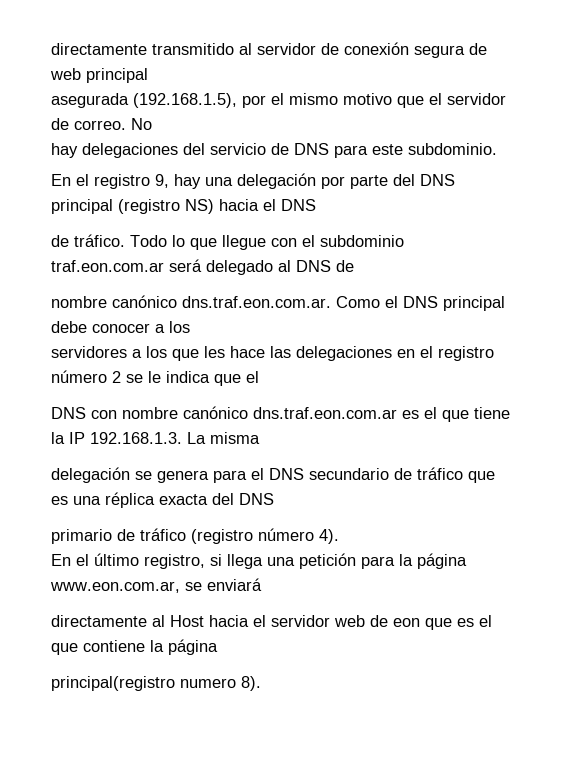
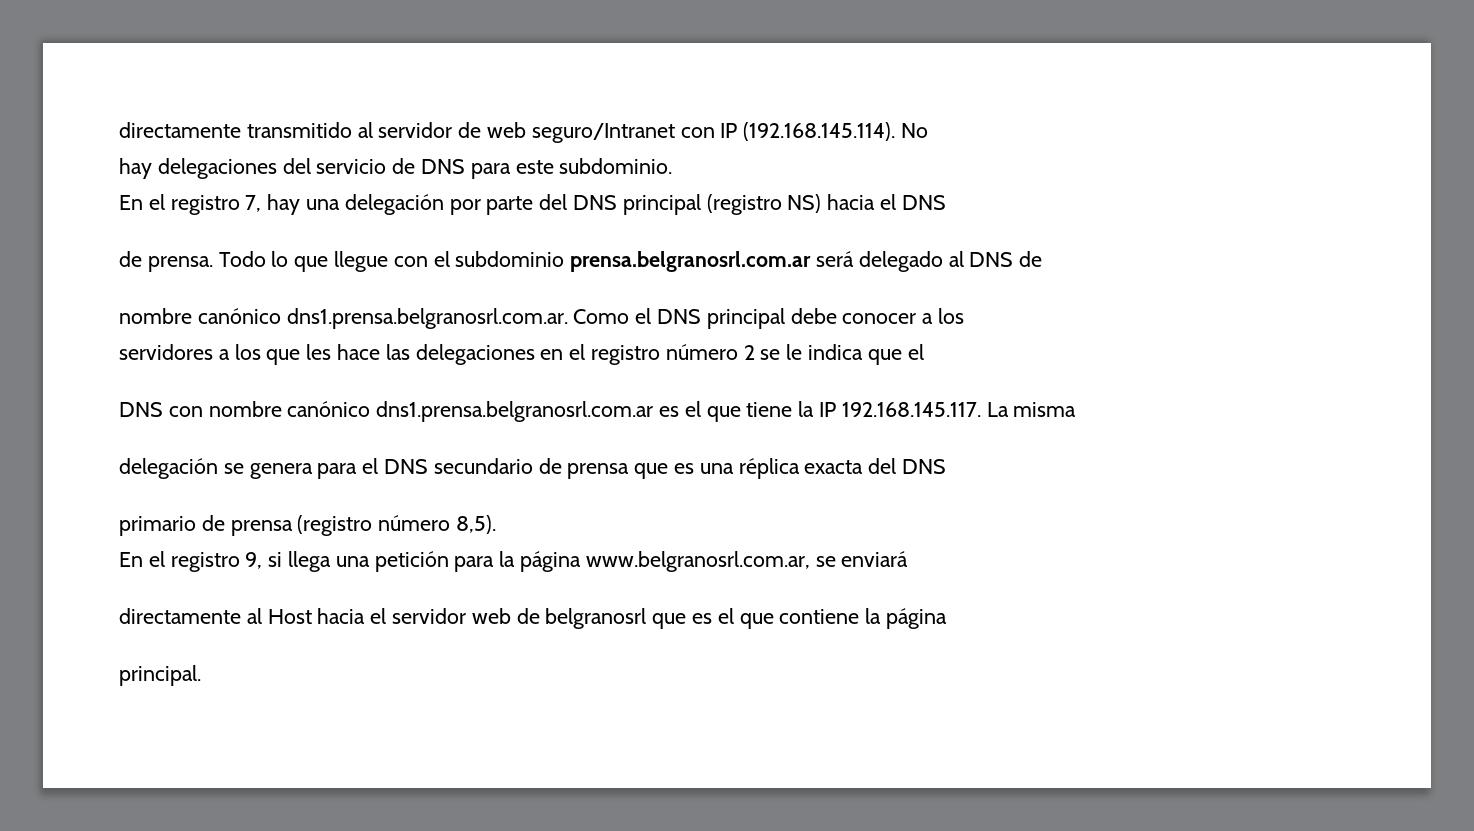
[344,42,487,58] [50,68,148,83] [51,93,506,108] [51,118,126,130] conexión segura de web principal // asegurada (192.168.1.5), por el mismo motivo que el servidor de correo. -> [487,122,896,143] web seguro/Intranet con IP (192.168.145.114).
[155,174,169,188] 9, -> [245,195,262,212] 7,
[74,234,125,247] tráfico. -> [147,256,213,272] prensa.
[51,260,164,272] traf.eon.com.ar -> [570,251,812,272] prensa.belgranosrl.com.ar
[182,296,331,308] dns.traf.eon.com.ar. -> [286,308,568,329] dns1.prensa.belgranosrl.com.ar.
[253,407,397,419] dns.traf.eon.com.ar -> [376,401,654,422] dns1.prensa.belgranosrl.com.ar
[90,432,182,444] 192.168.1.3. -> [841,402,981,417] 192.168.145.117.
[417,467,463,480] tráfico -> [567,463,630,479] prensa
[140,528,186,541] tráfico -> [230,520,293,536] prensa
[319,529,339,544] [51,553,205,569] 4). // En el último registro, -> [456,515,497,534] [119,551,263,572] 8,5). // En el registro 9,
[50,581,180,593] www.eon.com.ar, -> [585,551,810,572] www.belgranosrl.com.ar,
[393,618,420,627] eon -> [545,608,647,629] belgranosrl
[51,676,261,691] principal(registro numero 8). -> [119,665,201,686] principal.

